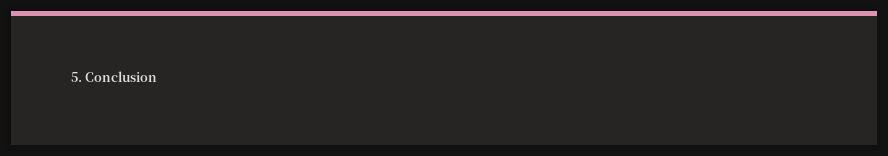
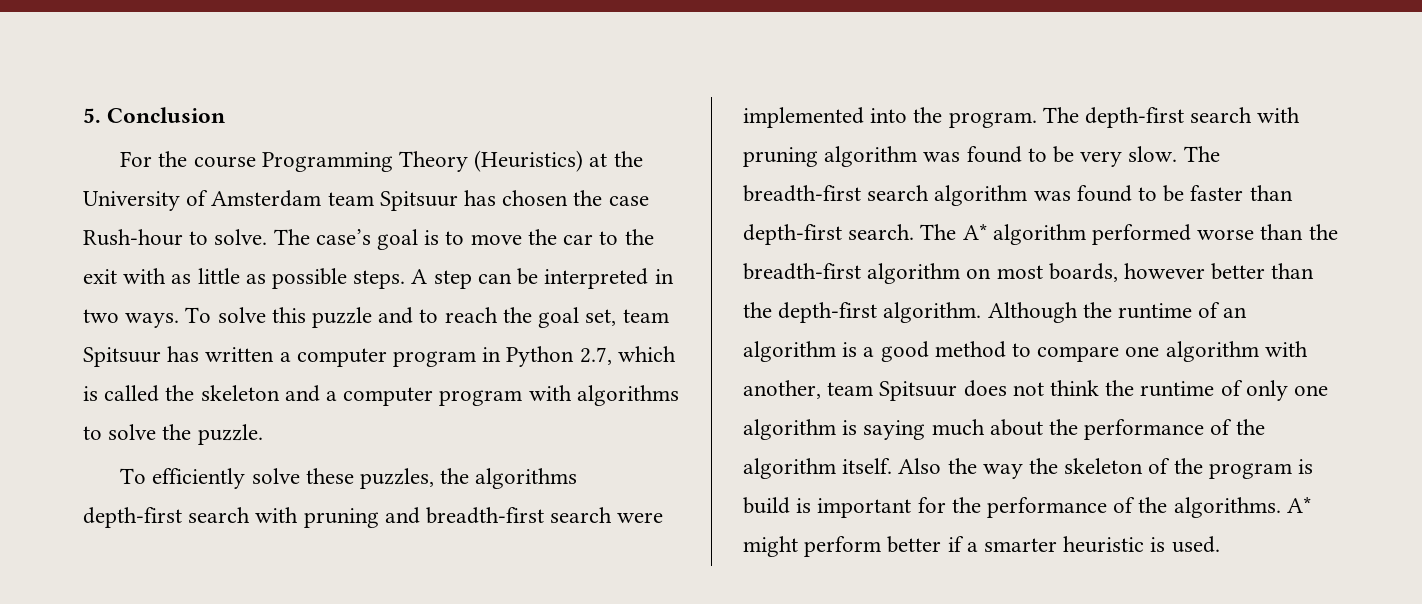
(158, 76) none -> [120,150,643,172] [83,190,649,211] [83,229,654,250] [83,268,674,289] [83,307,669,328] [83,346,676,367] [83,385,679,406] [83,424,263,445] [120,468,578,489] [83,507,664,528] [743,107,1301,128] [743,146,1220,167] [743,185,1293,206] [743,223,1338,245] [743,263,1315,284] [743,302,1248,323] [743,341,1308,362] [743,380,1329,401] [743,419,1265,440] [743,458,1314,479] [743,496,1311,518] [743,536,1220,557] // For the course Programming Theory (Heuristics) at the University of Amsterdam team Spitsuur has chosen the case Rush-hour to solve. The case’s goal is to move the car to the exit with as little as possible steps. A step can be interpreted in two ways. To solve this puzzle and to reach the goal set, team Spitsuur has written a computer program in Python 2.7, which is called the skeleton and a computer program with algorithms to solve the puzzle. // To efficiently solve these puzzles, the algorithms depth-first search with pruning and breadth-first search were implemented into the program. The depth-first search with pruning algorithm was found to be very slow. The breadth-first search algorithm was found to be faster than depth-first search. The A* algorithm performed worse than the breadth-first algorithm on most boards, however better than the depth-first algorithm. Although the runtime of an algorithm is a good method to compare one algorithm with another, team Spitsuur does not think the runtime of only one algorithm is saying much about the performance of the algorithm itself. Also the way the skeleton of the program is build is important for the performance of the algorithms. A* might perform better if a smarter heuristic is used.

